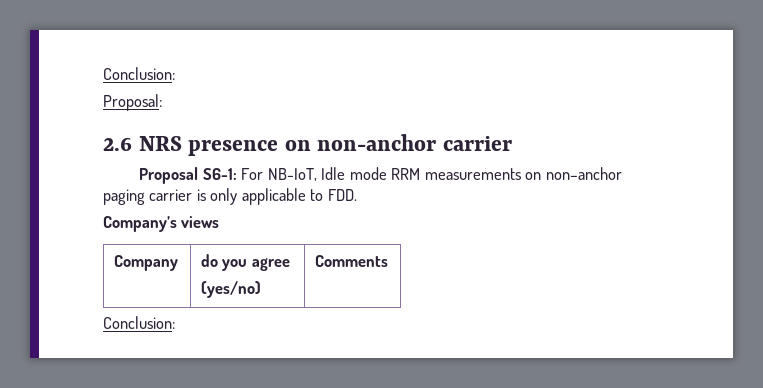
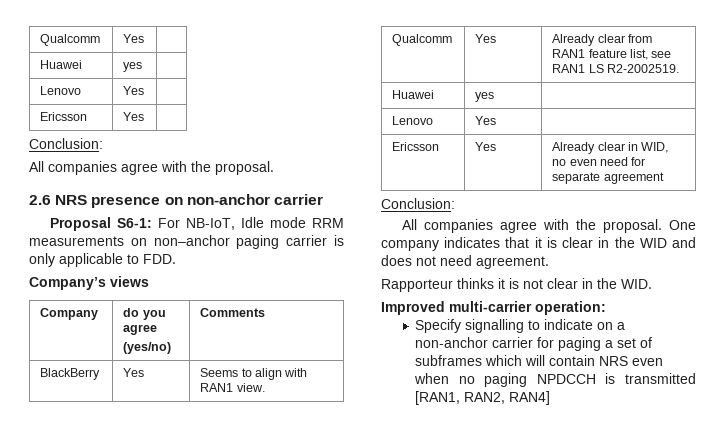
[103,67,175,80] [103,94,162,111] Conclusion: // Proposal: -> [40,34,101,46] [123,34,145,43] [40,60,83,69] [123,62,143,72] [40,86,82,95] [123,86,145,95] [40,112,88,121] [123,112,145,121] [29,138,103,149] [29,161,274,175] Qualcomm | Yes | // Huawei | yes | // Lenovo | Yes | // Ericsson | Yes | // Conclusion: // All companies agree with the proposal.
[103,316,175,329] // Conclusion: -> [40,368,101,380] [123,368,145,377] [200,368,308,380] [200,383,265,392] [392,34,453,46] [475,34,497,43] [552,34,652,46] [552,49,672,60] [552,64,679,73] [392,90,435,99] [475,92,495,102] [392,116,434,125] [475,116,497,125] [392,142,440,151] [475,142,497,151] [552,142,669,154] [552,157,646,166] [552,172,664,184] [381,198,455,209] [402,219,696,233] [381,237,696,251] [381,255,549,269] [381,278,652,292] [381,301,606,315] [415,319,626,333] [415,337,653,351] [415,355,664,366] [414,373,696,387] [415,391,551,405] // BlackBerry | Yes | Seems to align with RAN1 view. // Qualcomm | Yes | Already clear from RAN1 feature list, see RAN1 LS R2-2002519. // Huawei | yes | // Lenovo | Yes | // Ericsson | Yes | Already clear in WID, no even need for separate agreement // Conclusion: // All companies agree with the proposal. One company indicates that it is clear in the WID and does not need agreement. // Rapporteur thinks it is not clear in the WID. // Improved multi-carrier operation: // Specify signalling to indicate on a non-anchor carrier for paging a set of subframes which will contain NRS even when no paging NPDCCH is transmitted [RAN1, RAN2, RAN4]

